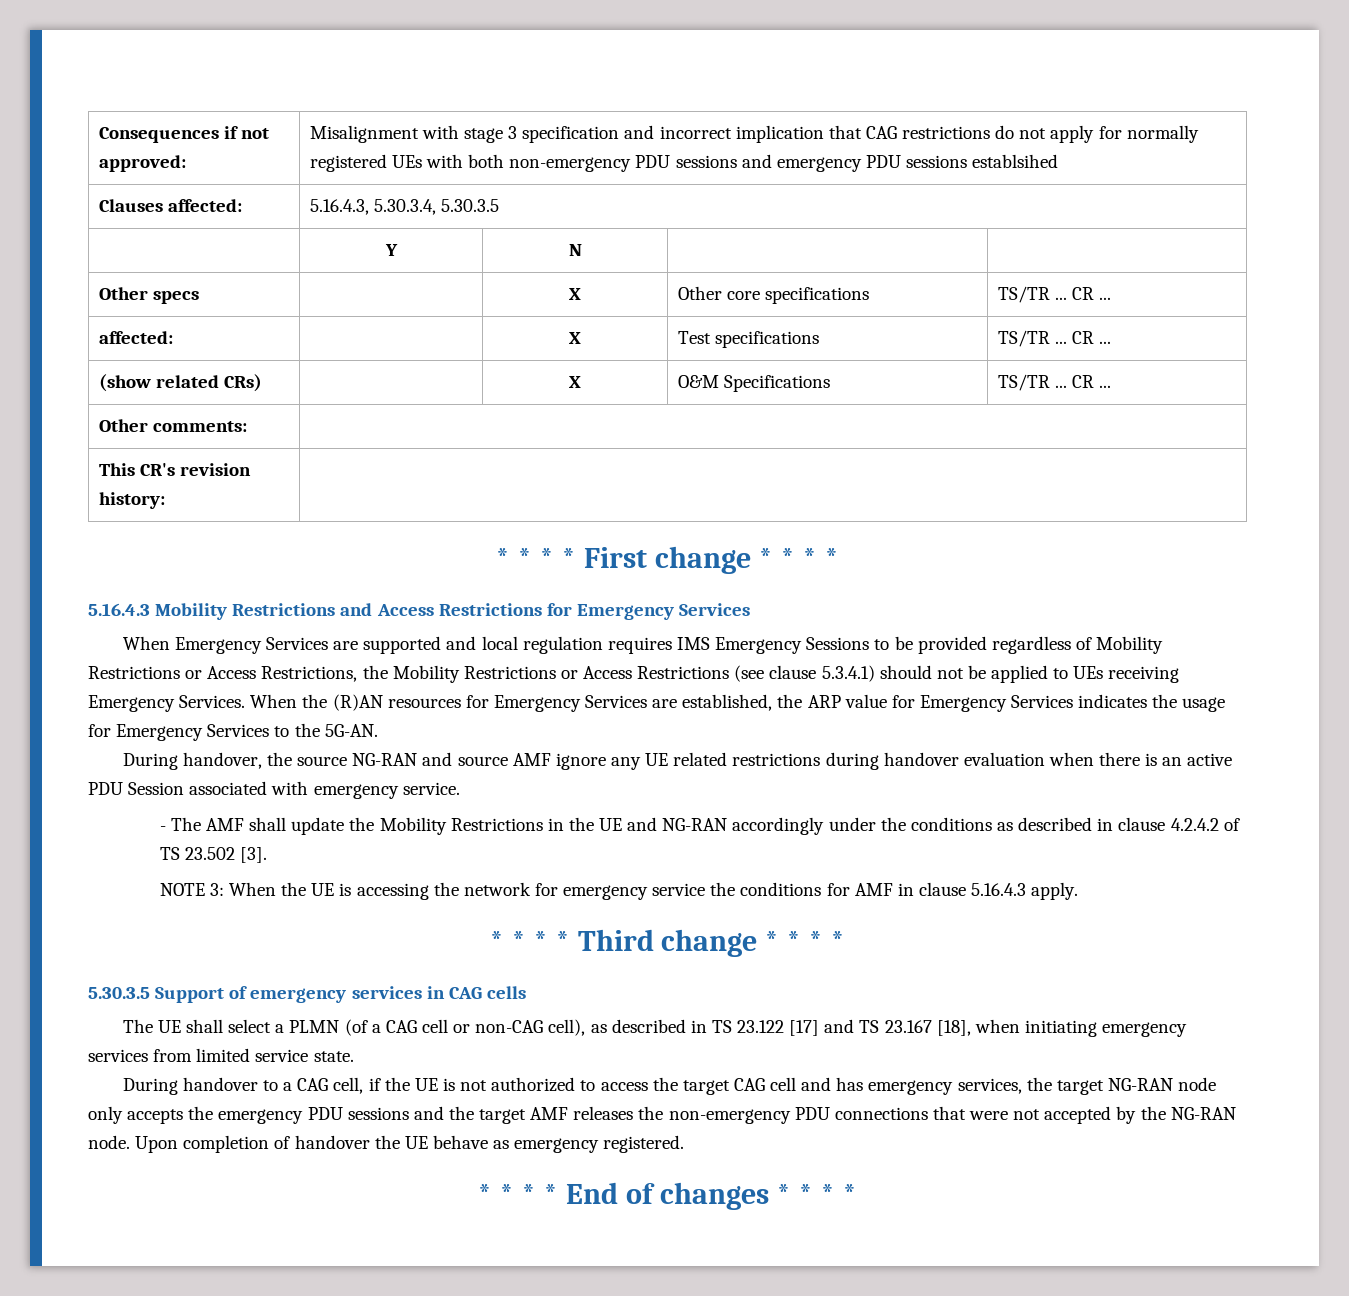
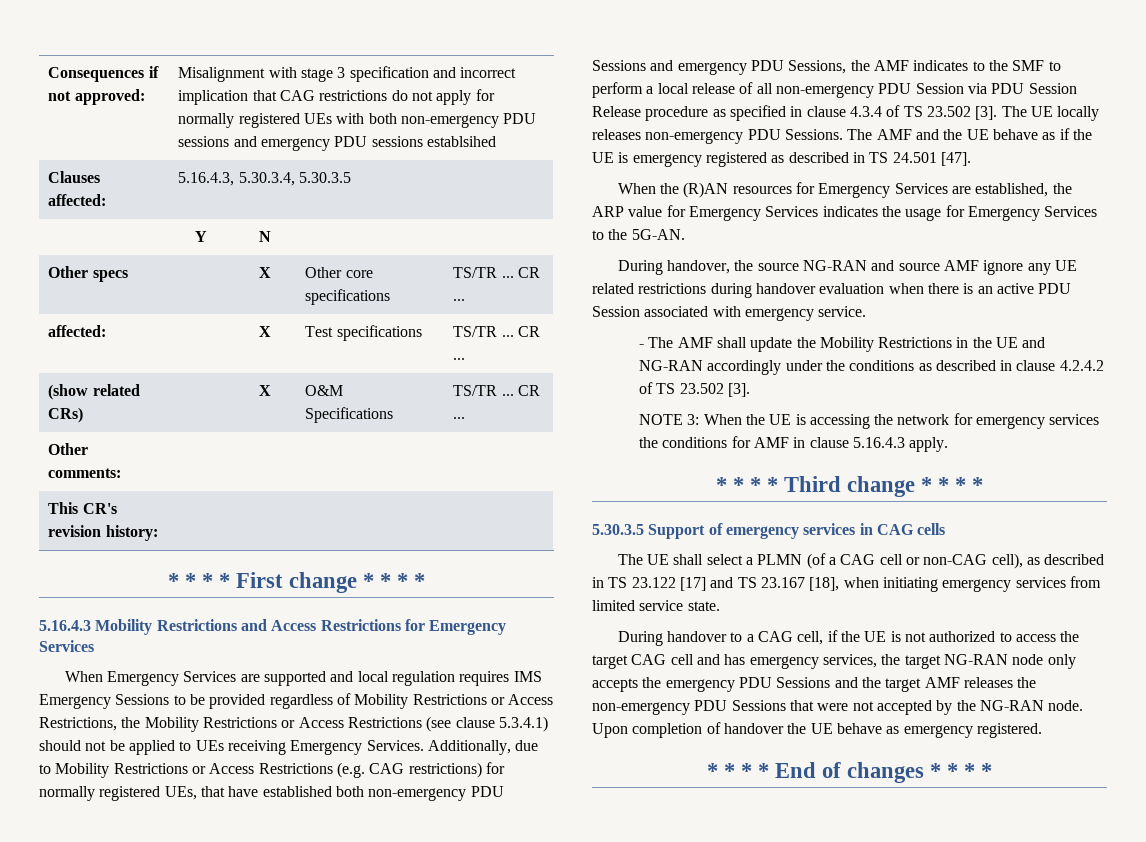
(246, 701) none -> [427,740,539,755] [39,762,505,778] [39,786,504,801] [592,60,1061,75] [592,82,1077,98] [592,105,1100,121] [592,128,1092,144] [592,152,971,167] Additionally, due to Mobility Restrictions or Access Restrictions (e.g. CAG restrictions) for normally registered UEs, that have established both non-emergency PDU Sessions and emergency PDU Sessions, the AMF indicates to the SMF to perform a local release of all non-emergency PDU Session via PDU Session Release procedure as specified in clause 4.3.4 of TS 23.502 [3]. The UE locally releases non-emergency PDU Sessions. The AMF and the UE behave as if the UE is emergency registered as described in TS 24.501 [47]. //
[652,883,706,896] service -> [1049,414,1100,425] services
[347,1107,409,1120] sessions -> [776,677,831,688] Sessions
[834,1107,928,1120] connections -> [731,700,786,711] Sessions

